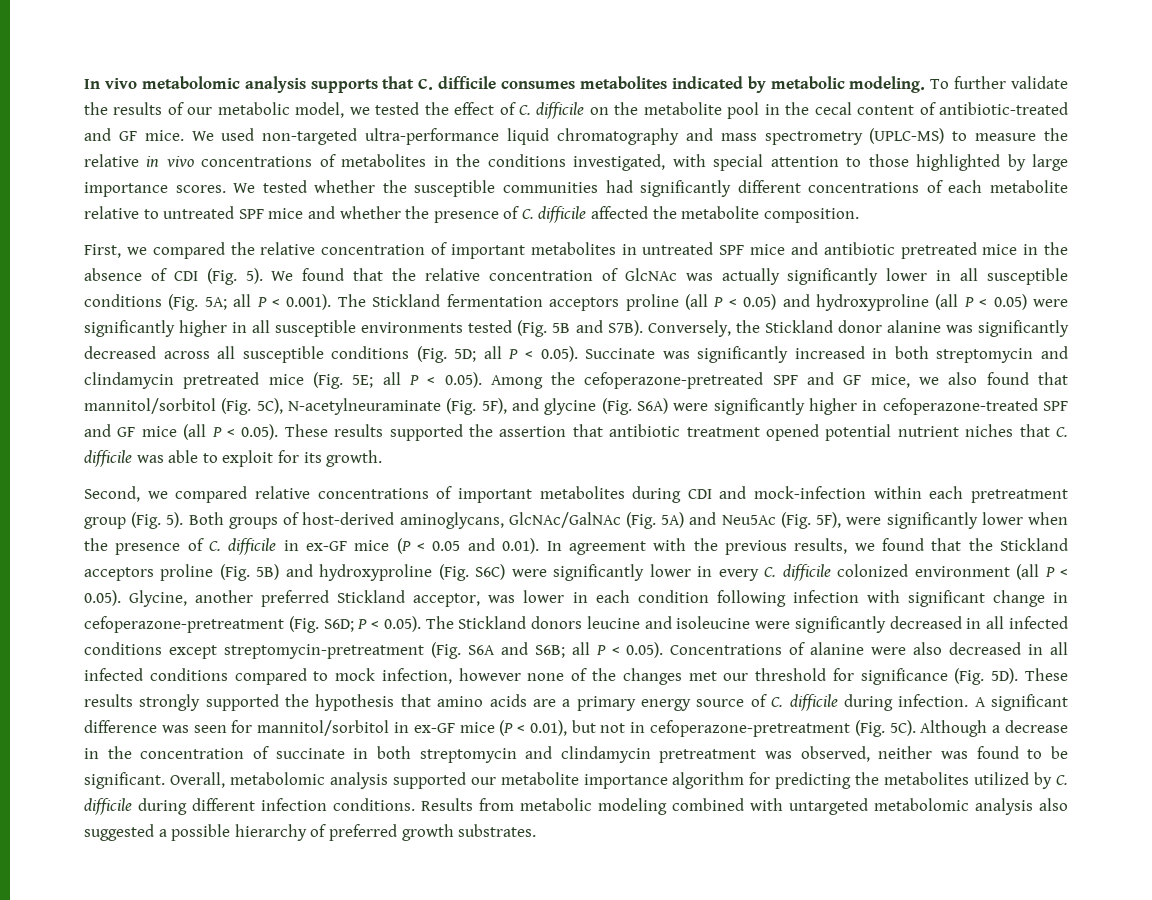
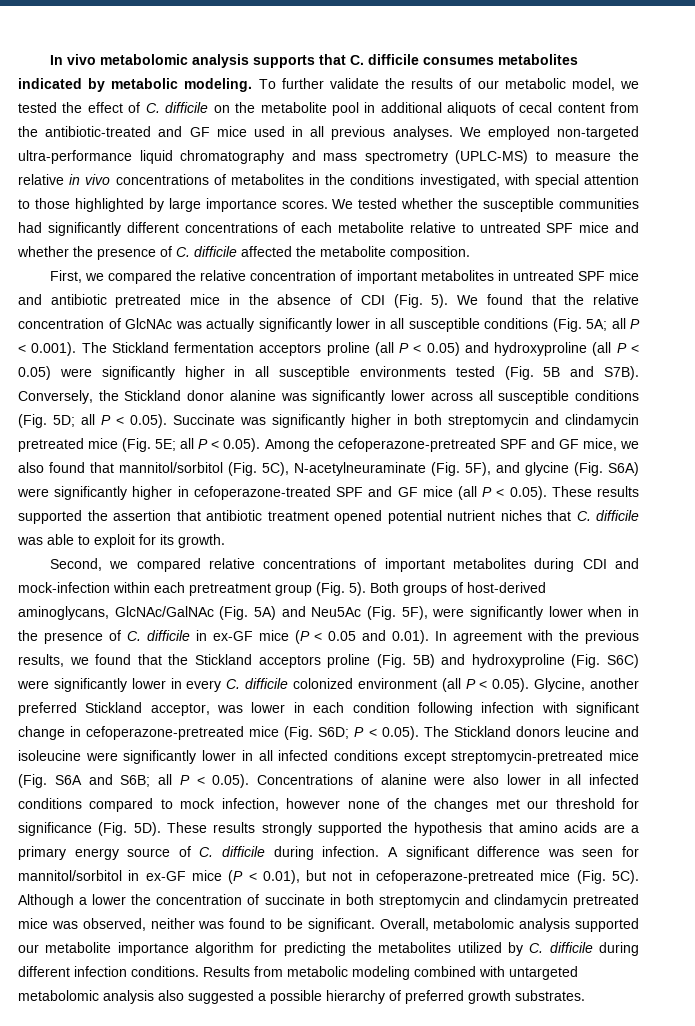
[785,102,1069,115] [84,128,255,141] the cecal content of antibiotic-treated and GF mice. We used -> [380,102,639,116] [18,126,550,140] additional aliquots of cecal content from the antibiotic-treated and GF mice used in all previous analyses. We employed
[84,346,156,359] decreased -> [391,390,426,401] lower
[794,346,865,359] increased -> [351,414,391,428] higher
(1068, 518) none -> [628,606,639,617] in
[84,616,284,633] cefoperazone-pretreatment -> [86,726,280,740] cefoperazone-pretreated mice
[889,616,962,629] decreased -> [202,750,237,761] lower
[223,644,424,659] streptomycin-pretreatment -> [451,750,639,764] streptomycin-pretreated mice
[949,642,1022,655] decreased -> [506,774,541,785] lower
[650,720,851,737] cefoperazone-pretreatment -> [376,870,571,884] cefoperazone-pretreated mice
[1004,720,1068,733] [84,748,99,759] decrease in -> [92,894,127,905] lower
[659,749,757,763] pretreatment -> [572,894,639,908] [18,918,48,929] pretreated mice

